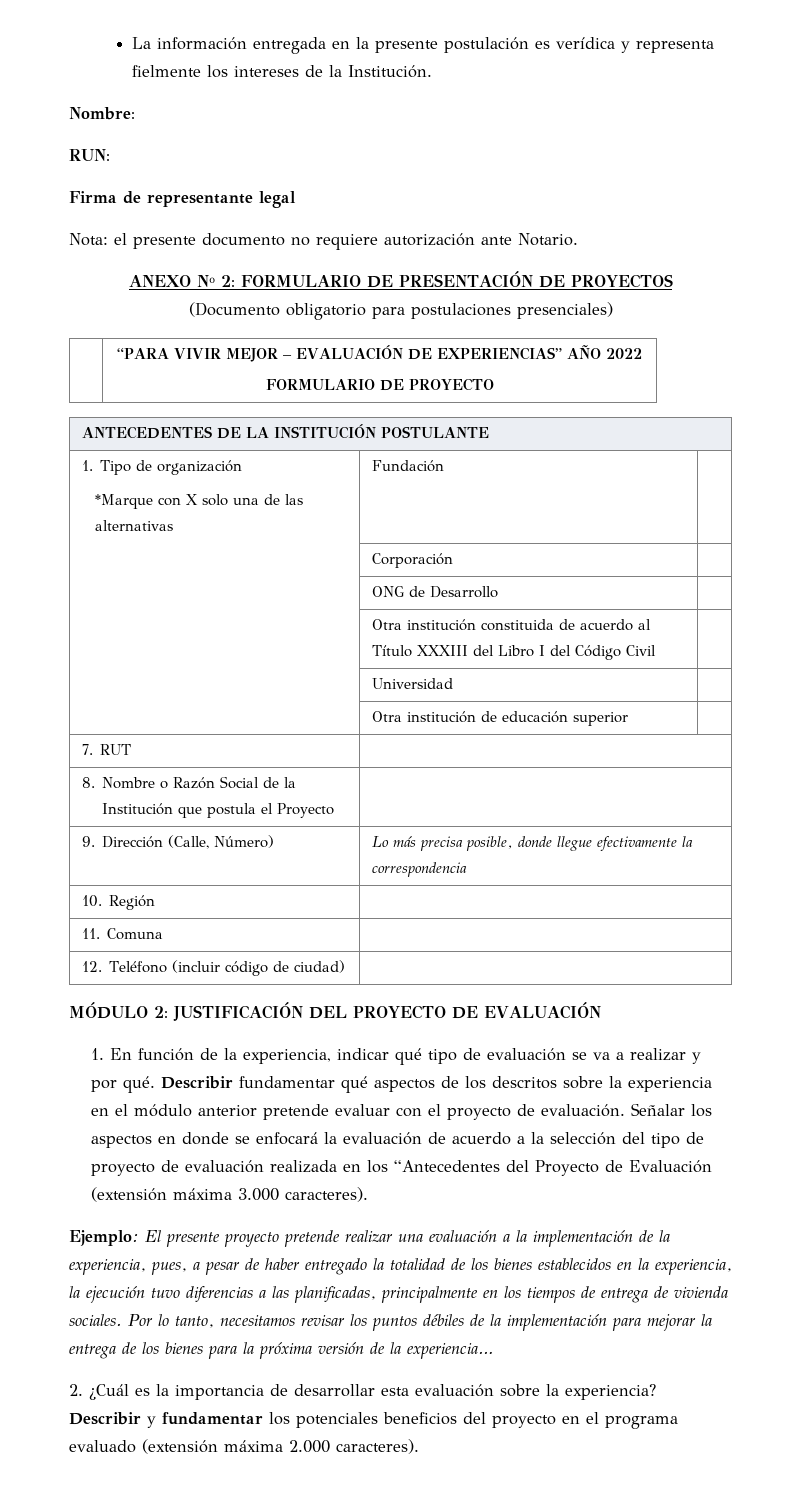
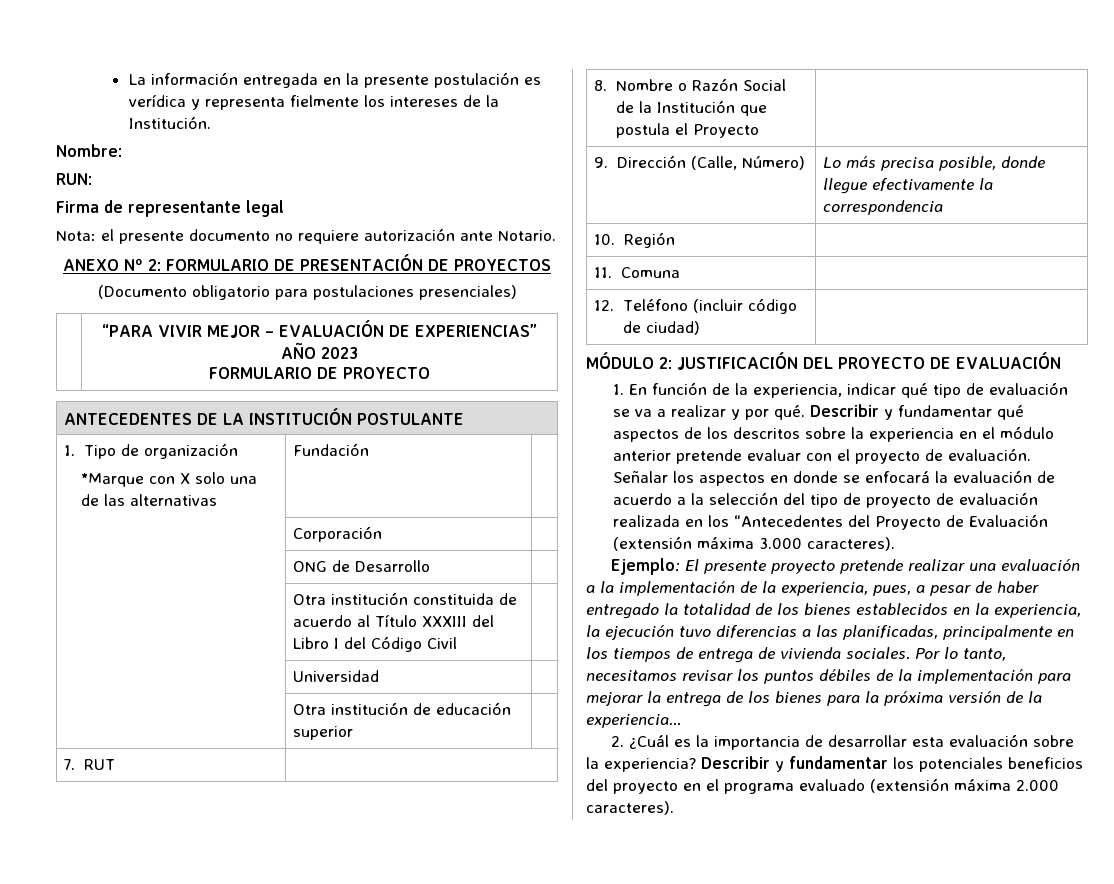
[605,348,642,359] 2022 -> [321,347,358,359] 2023
(234, 1082) none -> [884,409,894,420] y

